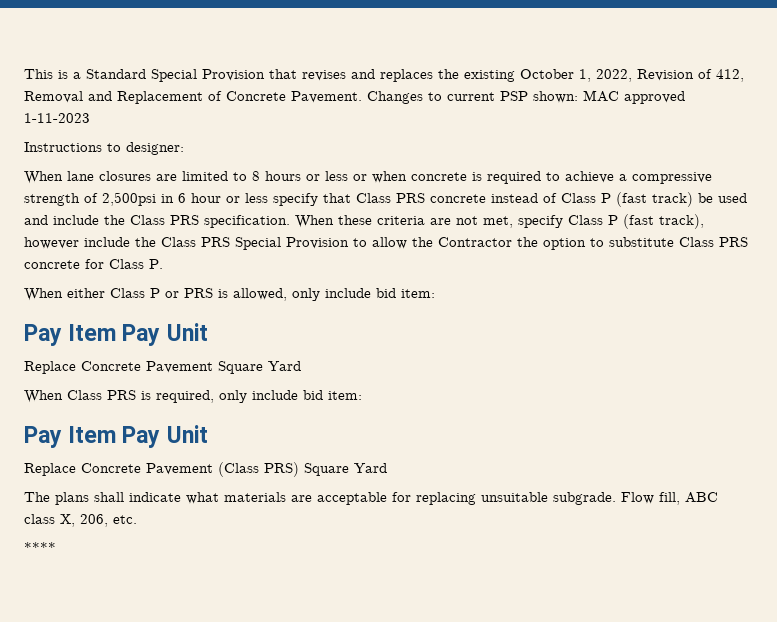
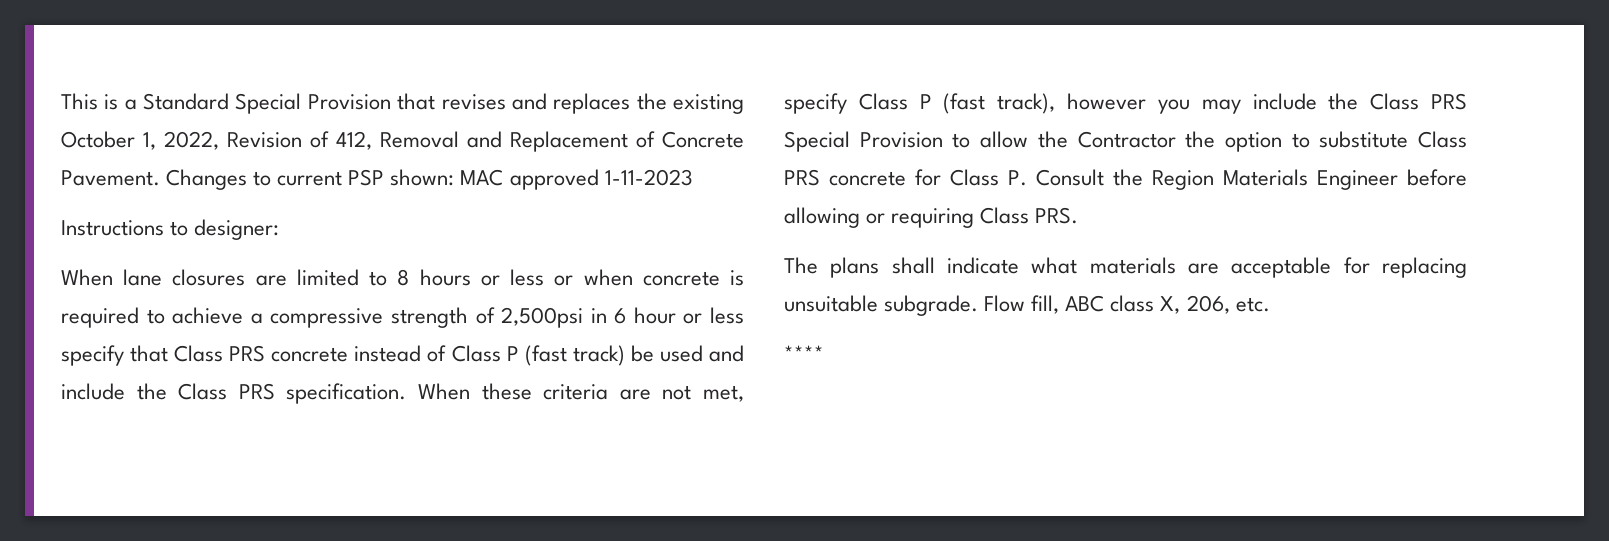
(79, 243) none -> [1157,99,1241,114] you may
[24,288,435,301] [24,323,208,346] [24,361,301,374] [24,390,362,403] [24,425,208,448] [24,462,387,477] // When either Class P or PRS is allowed, only include bid item: // Pay Item Pay Unit // Replace Concrete Pavement Square Yard // When Class PRS is required, only include bid item: // Pay Item Pay Unit // Replace Concrete Pavement (Class PRS) Square Yard -> [1036,169,1467,190] [784,207,1079,228] Consult the Region Materials Engineer before allowing or requiring Class PRS.

